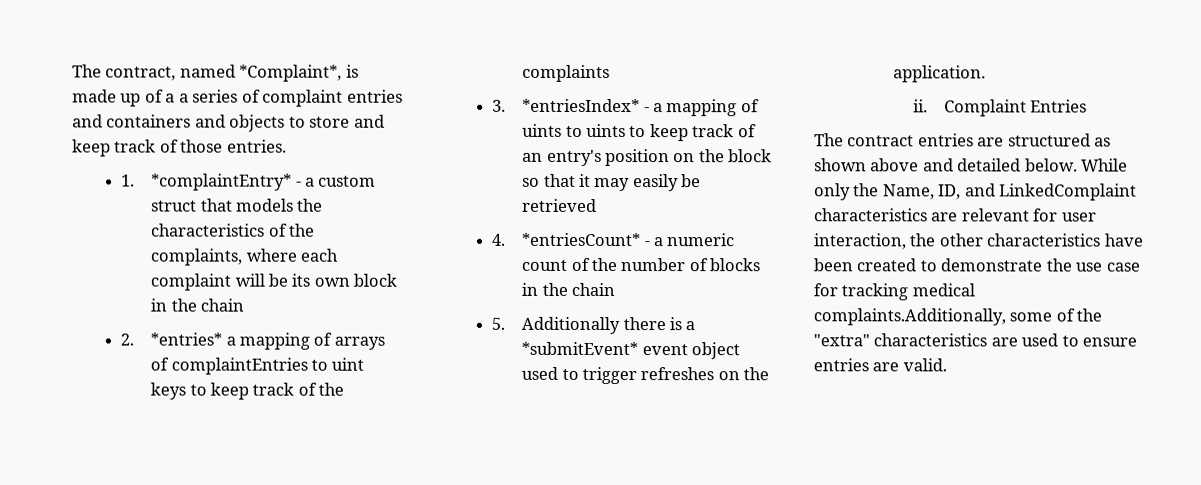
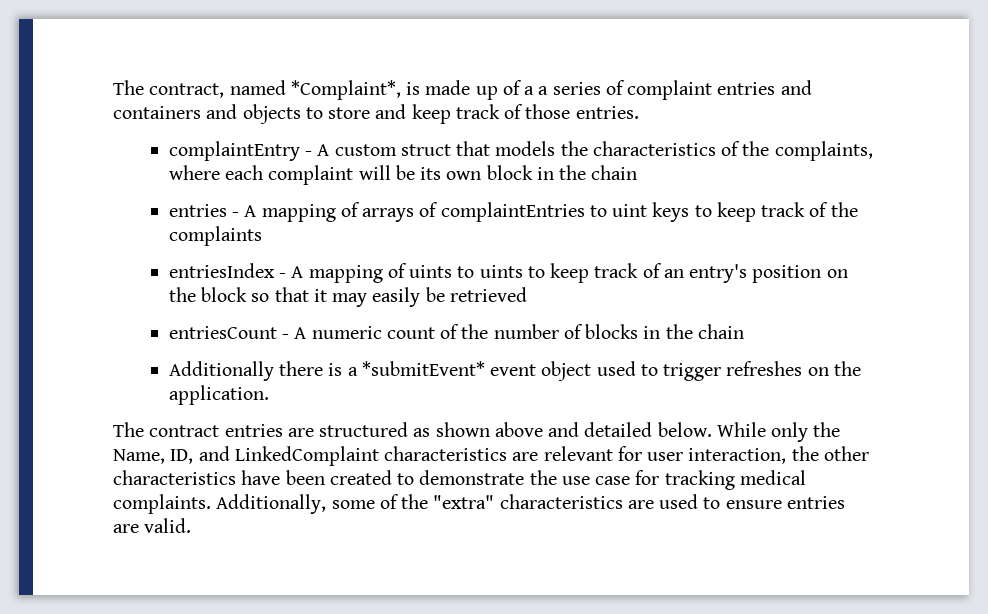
[120,173,315,191] 1. *complaintEntry* - a -> [168,141,330,161] complaintEntry - A
[119,332,236,346] 2. *entries* a -> [168,204,257,217] entries - A
[491,98,663,113] 3. *entriesIndex* - a -> [168,263,304,278] entriesIndex - A
[490,232,664,247] 4. *entriesCount* - a -> [168,326,307,339] entriesCount - A
[490,317,505,330] 5. -> (744, 331) none
[913,99,1088,117] // ii. Complaint Entries -> (269, 395) none
[813,308,1006,326] complaints.Additionally, -> [113,494,327,514] complaints. Additionally,

